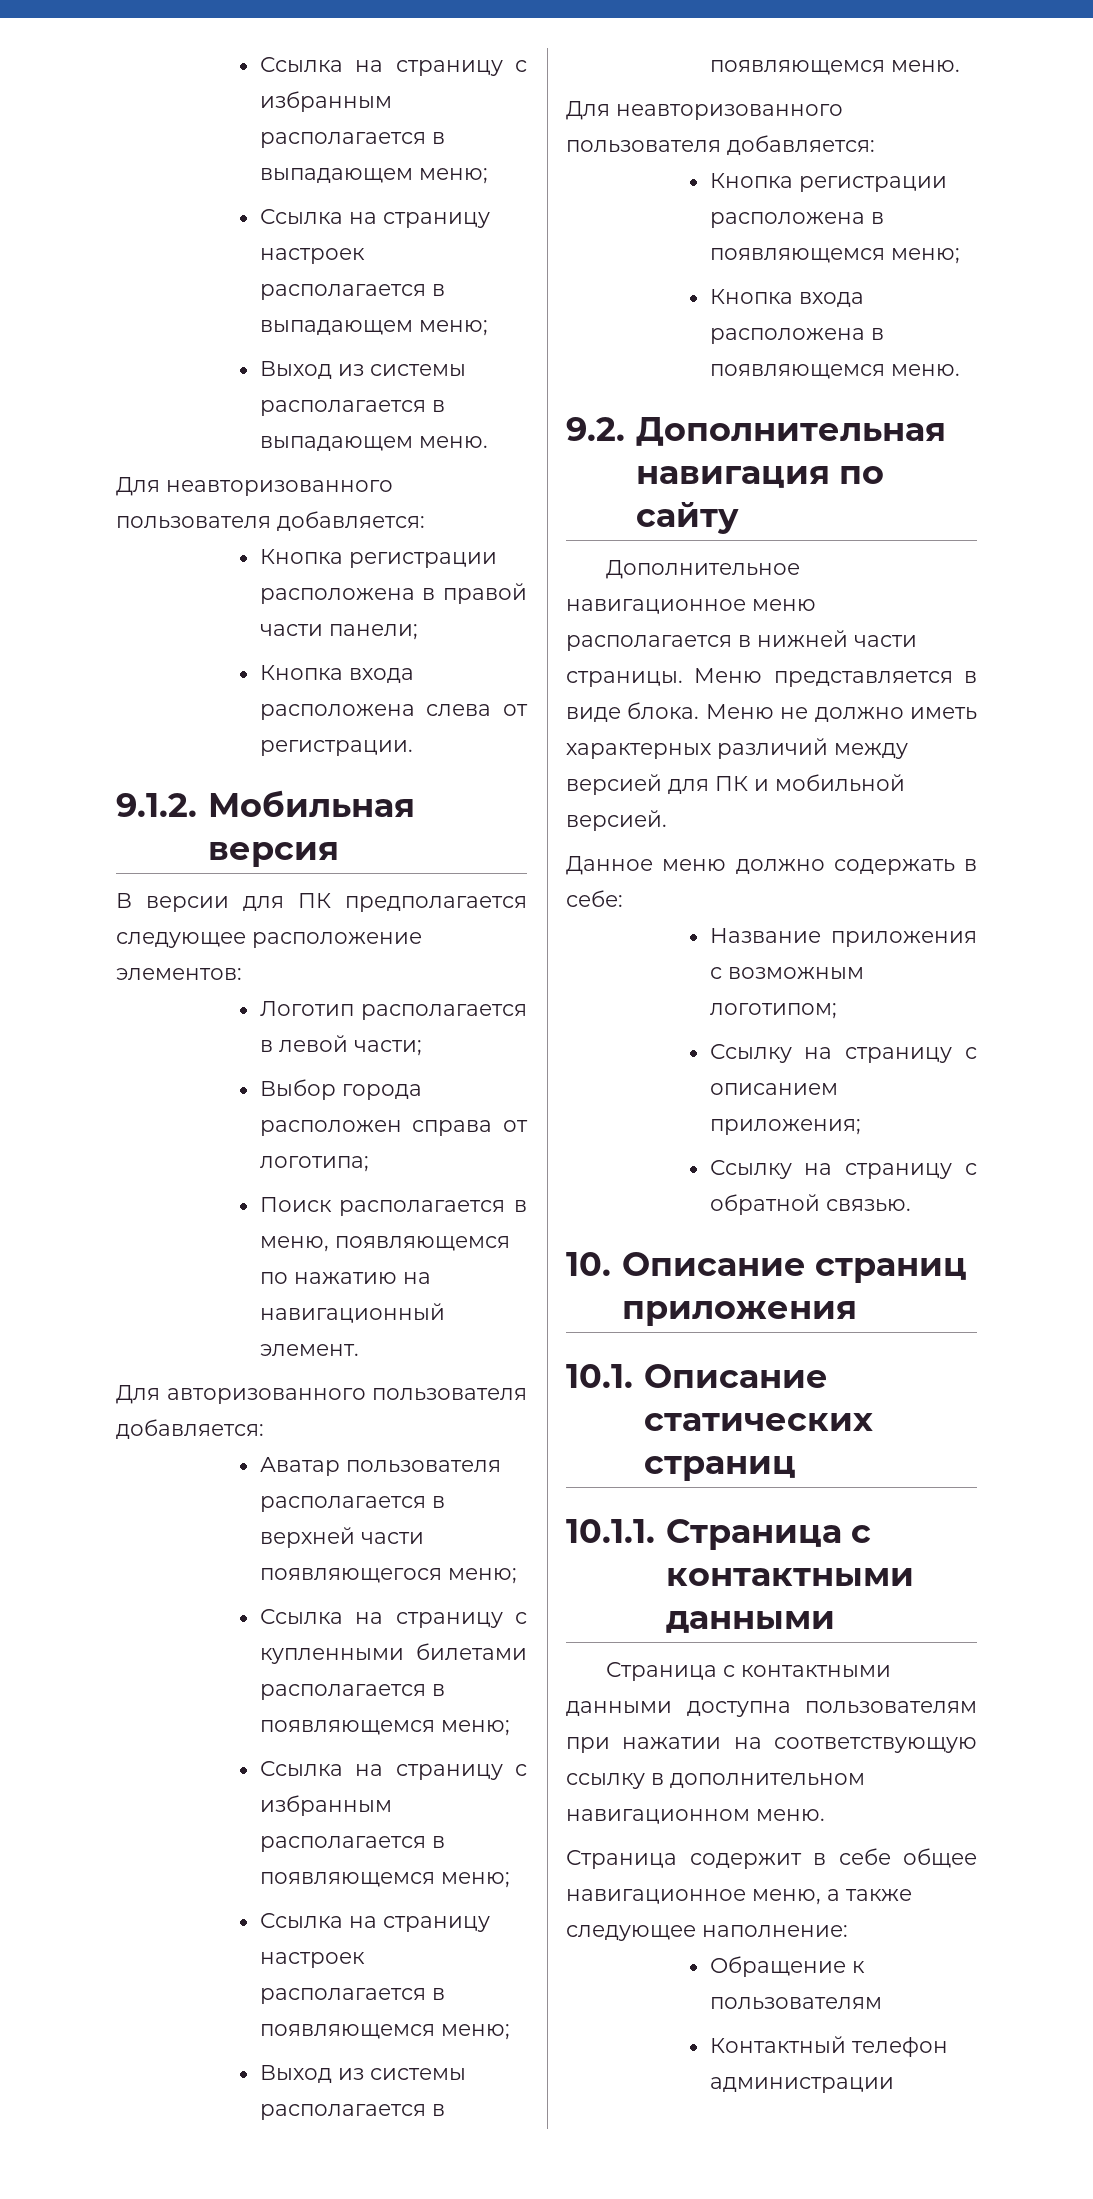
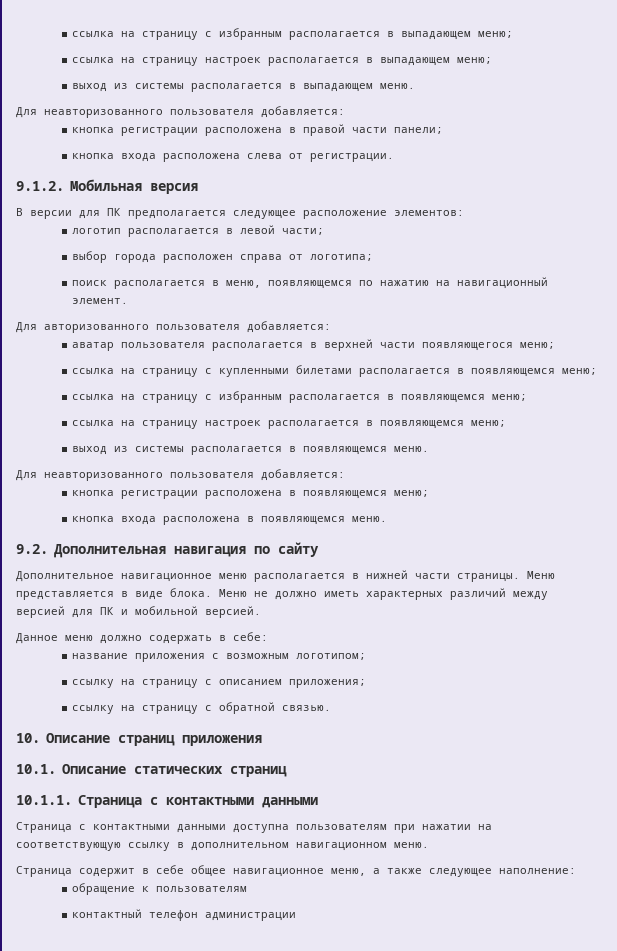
[259,57,343,73] Ссылка -> [71,31,114,37] ссылка
[259,209,343,225] Ссылка -> [71,57,114,63] ссылка
[259,361,332,379] Выход -> [71,83,107,92] выход
[259,549,343,564] Кнопка -> [71,127,114,133] кнопка
[259,665,343,680] Кнопка -> [71,153,114,159] кнопка
[259,1001,354,1016] Логотип -> [71,228,121,234] логотип
[259,1079,336,1100] Выбор -> [71,251,107,263] выбор
[259,1197,332,1212] Поиск -> [71,280,107,286] поиск
[259,1457,340,1476] Аватар -> [71,342,114,351] аватар
[259,1609,343,1625] Ссылка -> [71,368,114,374] ссылка
[259,1761,343,1777] Ссылка -> [71,394,114,400] ссылка
[259,1913,343,1929] Ссылка -> [71,420,114,426] ссылка
[259,2065,332,2083] Выход -> [71,446,107,455] выход
[709,173,793,188] Кнопка -> [71,490,114,496] кнопка
[709,289,793,304] Кнопка -> [71,516,114,522] кнопка
[709,928,821,943] Название -> [71,653,128,659] название
[709,1044,792,1063] Ссылку -> [71,679,114,688] ссылку
[709,1160,792,1179] Ссылку -> [71,705,114,714] ссылку
[709,1956,846,1977] Обращение -> [71,883,135,895] обращение
[709,2036,846,2054] Контактный -> [71,909,142,918] контактный

